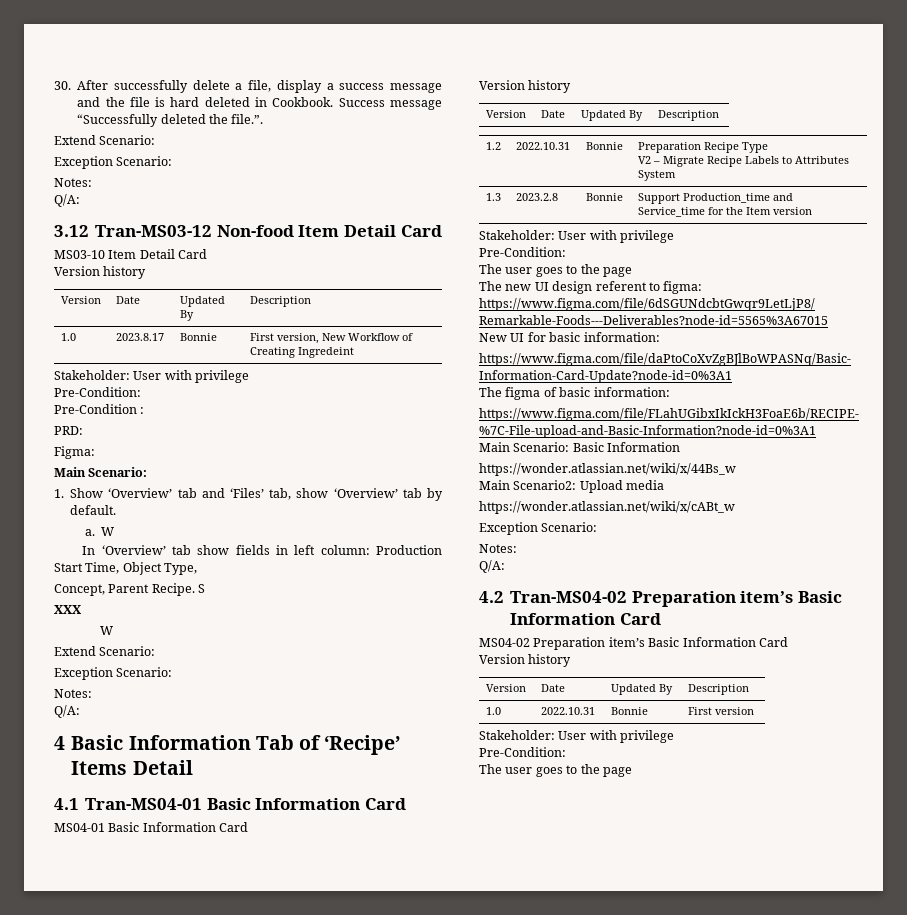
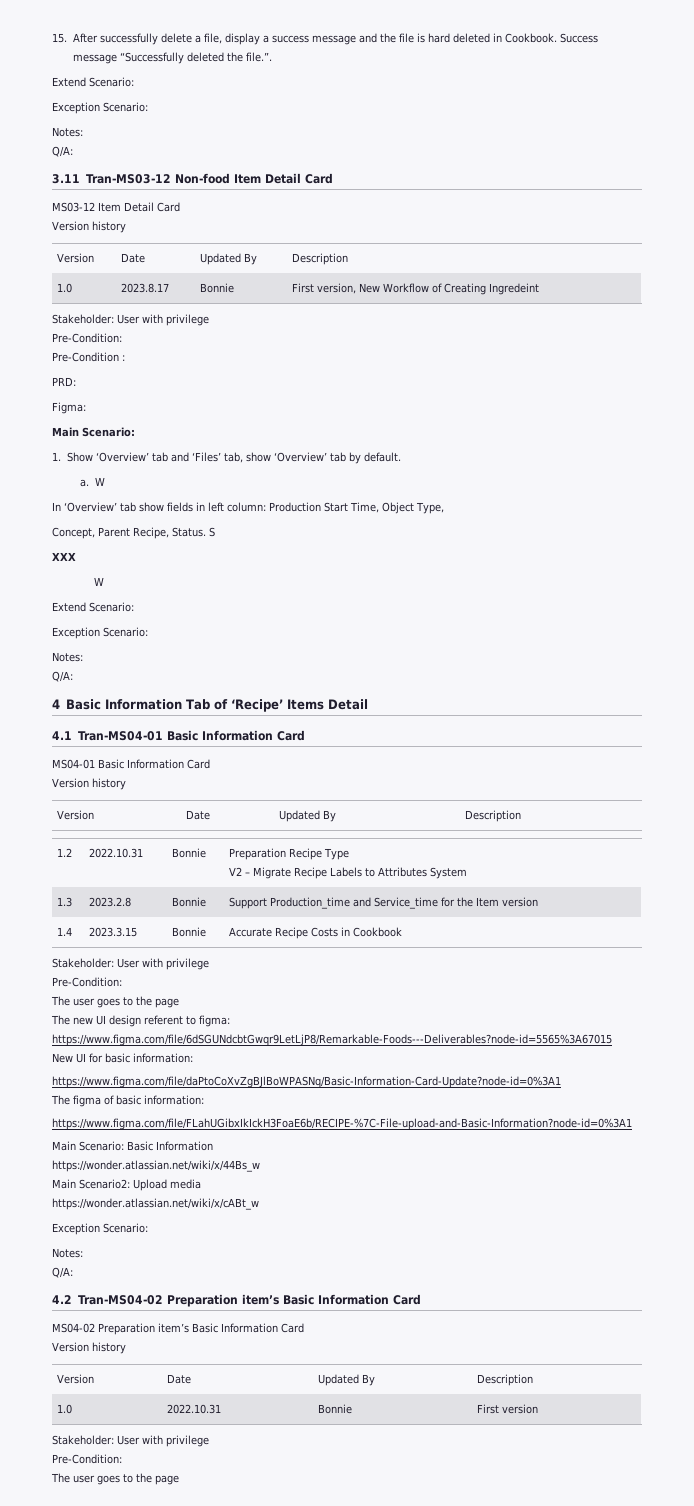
[54,81,71,90] 30. -> [52,33,67,43] 15.
[54,225,89,237] 3.12 -> [52,174,80,184] 3.11
[54,250,105,259] MS03-10 -> [52,202,95,212] MS03-12
[151,583,195,596] Recipe. -> [133,527,206,539] Recipe, Status.
(813, 211) none -> [56,927,72,936] [88,927,137,937] [171,927,206,937] [228,927,402,939] // 1.4 | 2023.3.15 | Bonnie | Accurate Recipe Costs in Cookbook

